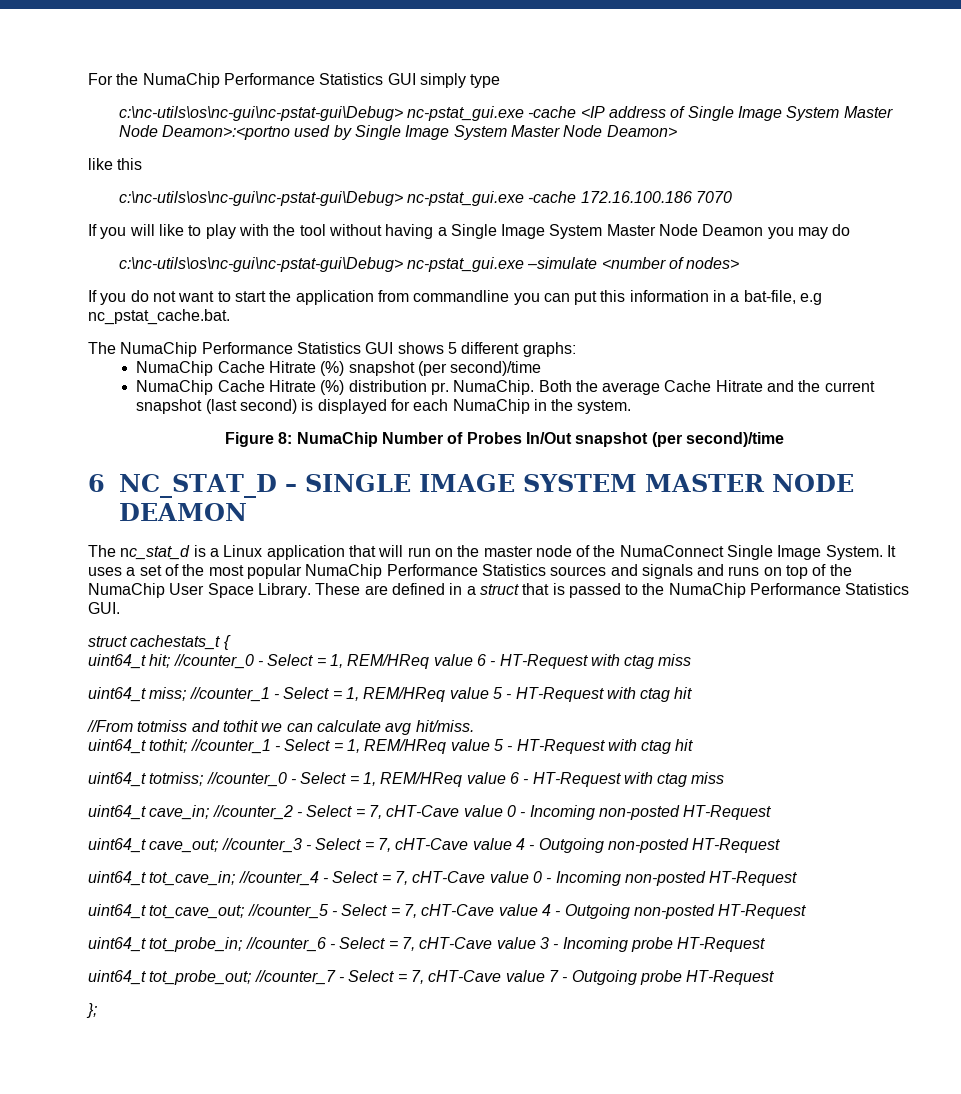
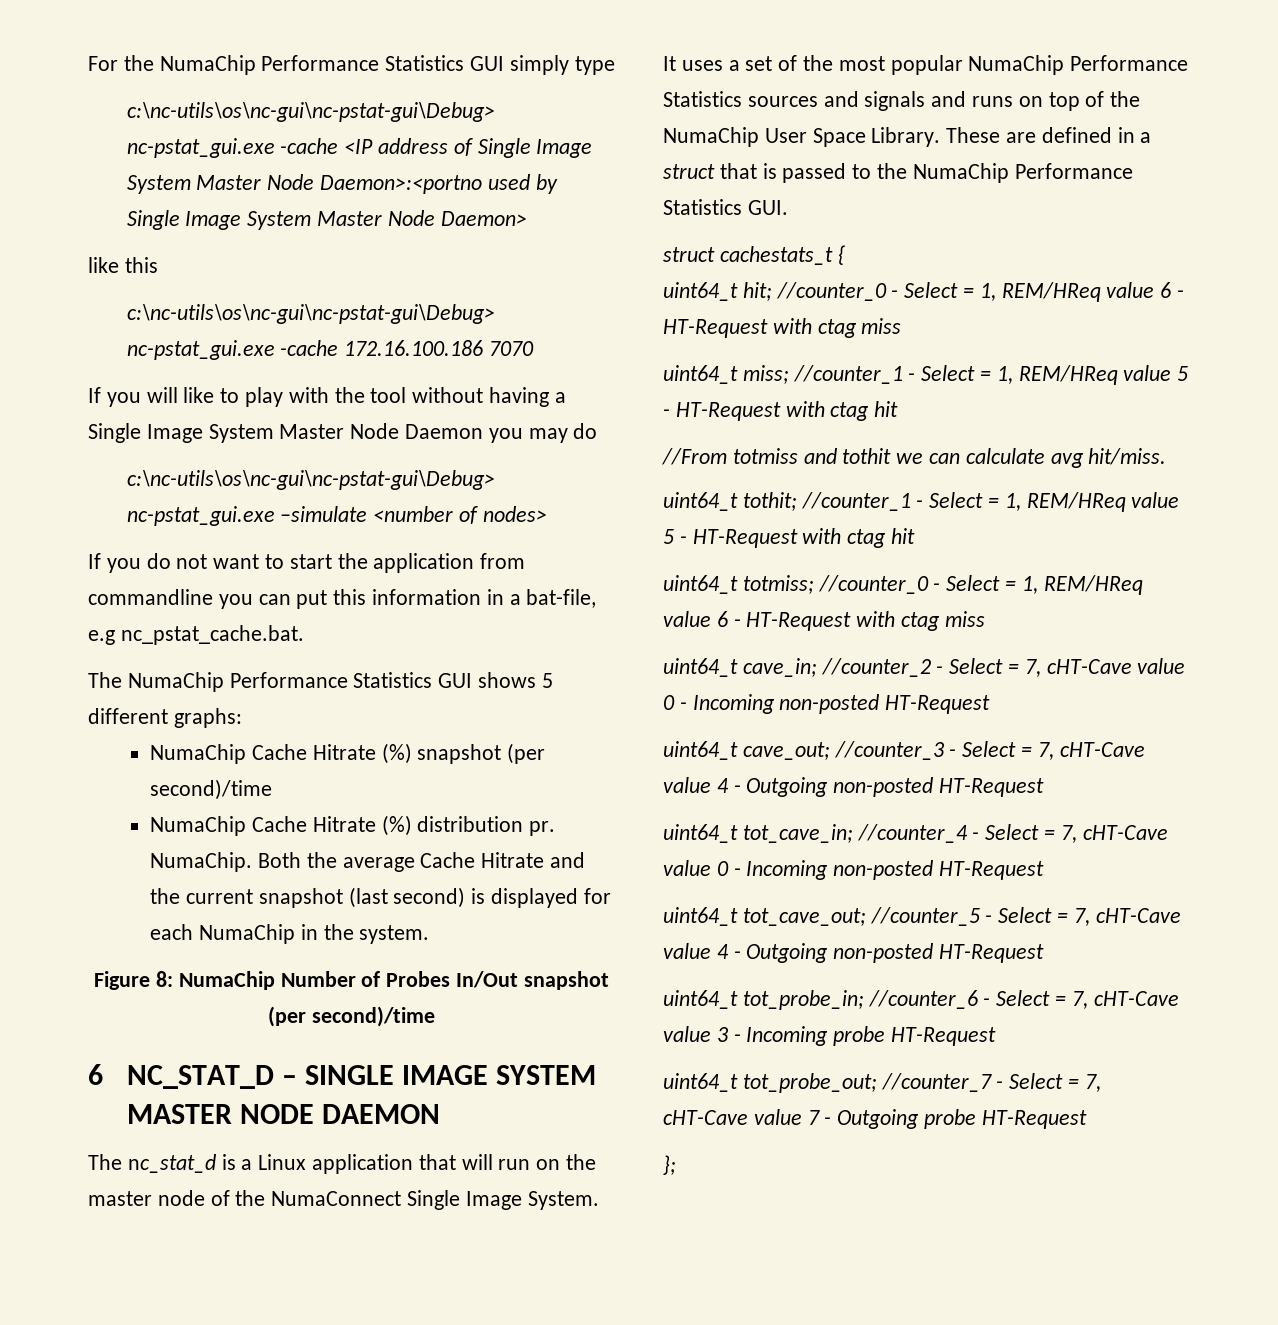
[161,125,290,140] Deamon>:<portno -> [319,175,482,194] Daemon>:<portno
[606,125,677,137] Deamon> -> [440,211,527,226] Daemon>
[702,224,764,236] Deamon -> [405,424,484,439] Daemon
[118,503,247,521] DEAMON -> [321,1104,440,1124] DAEMON

